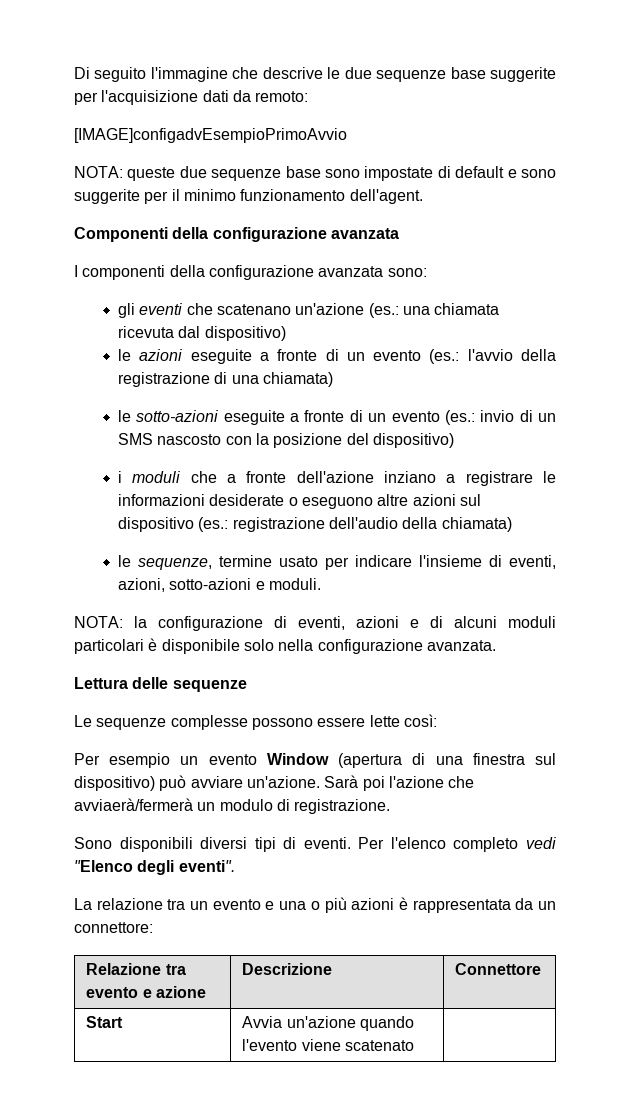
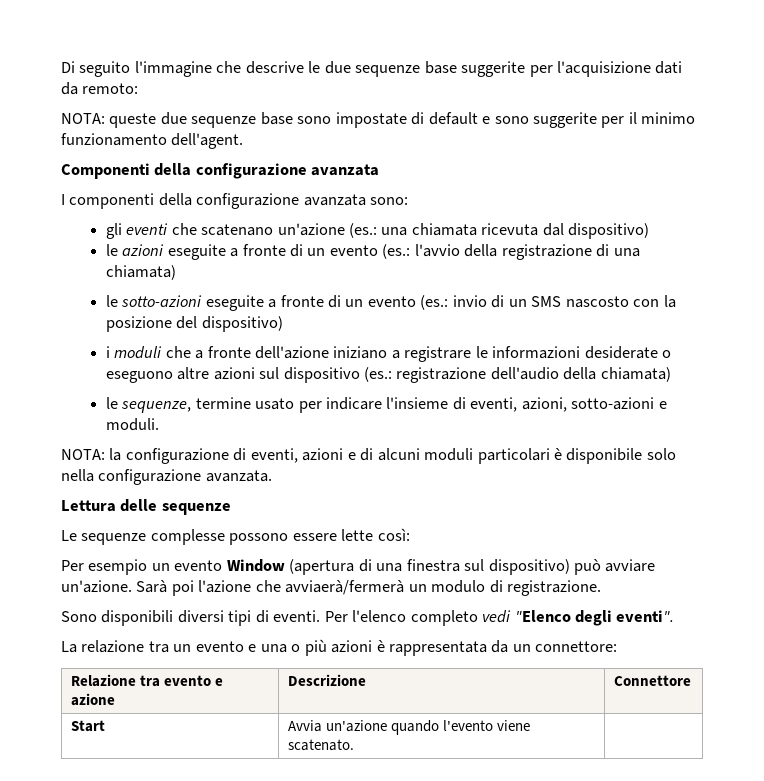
[74,128,347,143] // [IMAGE]configadvEsempioPrimoAvvio -> (139, 88) none
[384,471,437,483] inziano -> [333,346,388,359] iniziano
[344,1040,414,1051] scatenato -> [287,739,354,751] scatenato.

